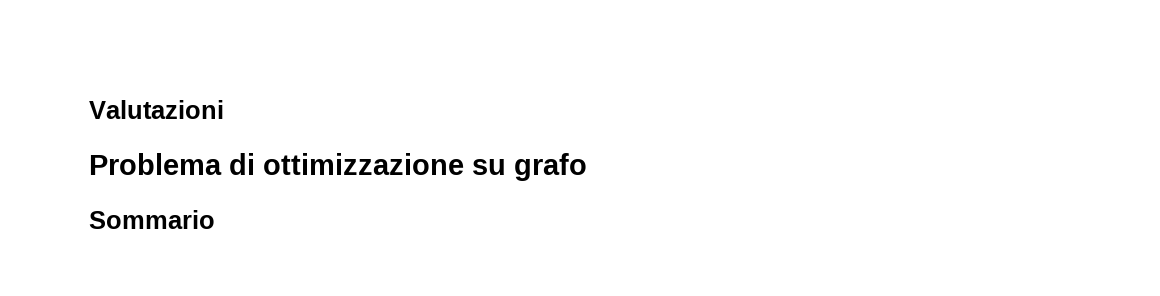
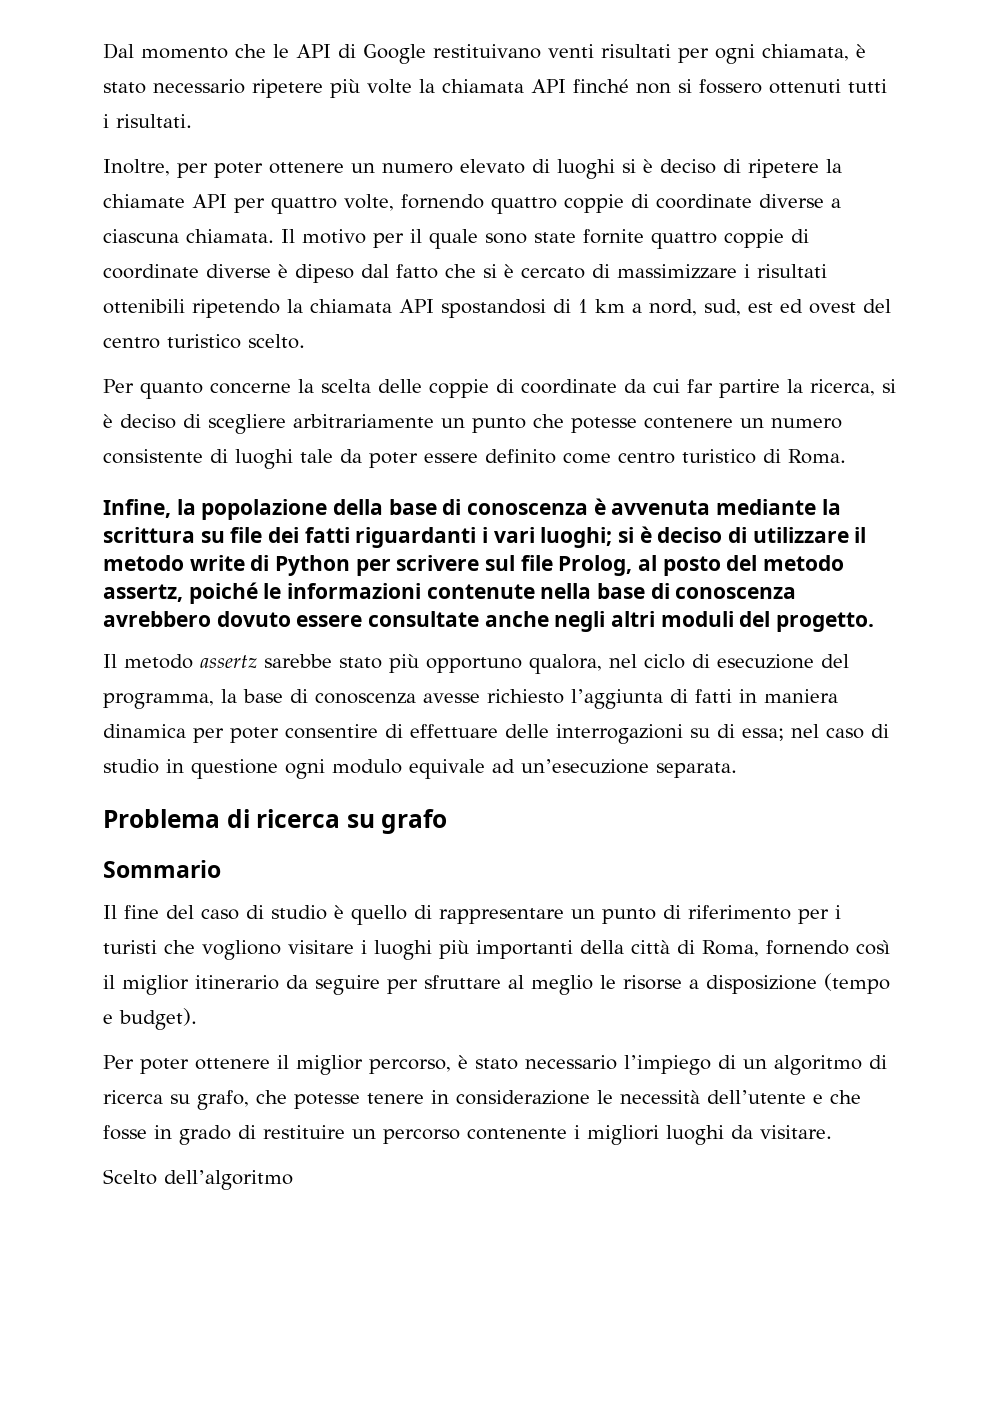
[89,100,224,119] Valutazioni -> [103,43,866,64] [103,79,887,98] [103,114,192,128] [103,159,842,179] [103,194,841,214] [103,229,809,249] [103,264,827,283] [103,299,891,318] [103,334,305,349] [103,379,896,399] [103,414,842,434] [103,449,846,469] [103,498,841,520] [103,526,867,548] [103,555,845,576] [103,582,797,604] [103,611,875,632] [103,654,849,674] [103,689,838,709] [103,724,889,744] [103,759,737,779] Dal momento che le API di Google restituivano venti risultati per ogni chiamata, è stato necessario ripetere più volte la chiamata API finché non si fossero ottenuti tutti i risultati. // Inoltre, per poter ottenere un numero elevato di luoghi si è deciso di ripetere la chiamate API per quattro volte, fornendo quattro coppie di coordinate diverse a ciascuna chiamata. Il motivo per il quale sono state fornite quattro coppie di coordinate diverse è dipeso dal fatto che si è cercato di massimizzare i risultati ottenibili ripetendo la chiamata API spostandosi di 1 km a nord, sud, est ed ovest del centro turistico scelto. // Per quanto concerne la scelta delle coppie di coordinate da cui far partire la ricerca, si è deciso di scegliere arbitrariamente un punto che potesse contenere un numero consistente di luoghi tale da poter essere definito come centro turistico di Roma. // Infine, la popolazione della base di conoscenza è avvenuta mediante la scrittura su file dei fatti riguardanti i vari luoghi; si è deciso di utilizzare il metodo write di Python per scrivere sul file Prolog, al posto del metodo assertz, poiché le informazioni contenute nella base di conoscenza avrebbero dovuto essere consultate anche negli altri moduli del progetto. // Il metodo assertz sarebbe stato più opportuno qualora, nel ciclo di esecuzione del programma, la base di conoscenza avesse richiesto l’aggiunta di fatti in maniera dinamica per poter consentire di effettuare delle interrogazioni su di essa; nel caso di studio in questione ogni modulo equivale ad un’esecuzione separata.
[263,153,464,175] ottimizzazione -> [256,809,341,828] ricerca
(215, 219) none -> [103,905,841,925] [103,940,890,960] [103,973,890,995] [103,1008,197,1030] [103,1055,887,1075] [103,1090,861,1110] [103,1125,832,1145] [103,1169,293,1190] // Il fine del caso di studio è quello di rappresentare un punto di riferimento per i turisti che vogliono visitare i luoghi più importanti della città di Roma, fornendo così il miglior itinerario da seguire per sfruttare al meglio le risorse a disposizione (tempo e budget). // Per poter ottenere il miglior percorso, è stato necessario l’impiego di un algoritmo di ricerca su grafo, che potesse tenere in considerazione le necessità dell’utente e che fosse in grado di restituire un percorso contenente i migliori luoghi da visitare. // Scelto dell’algoritmo

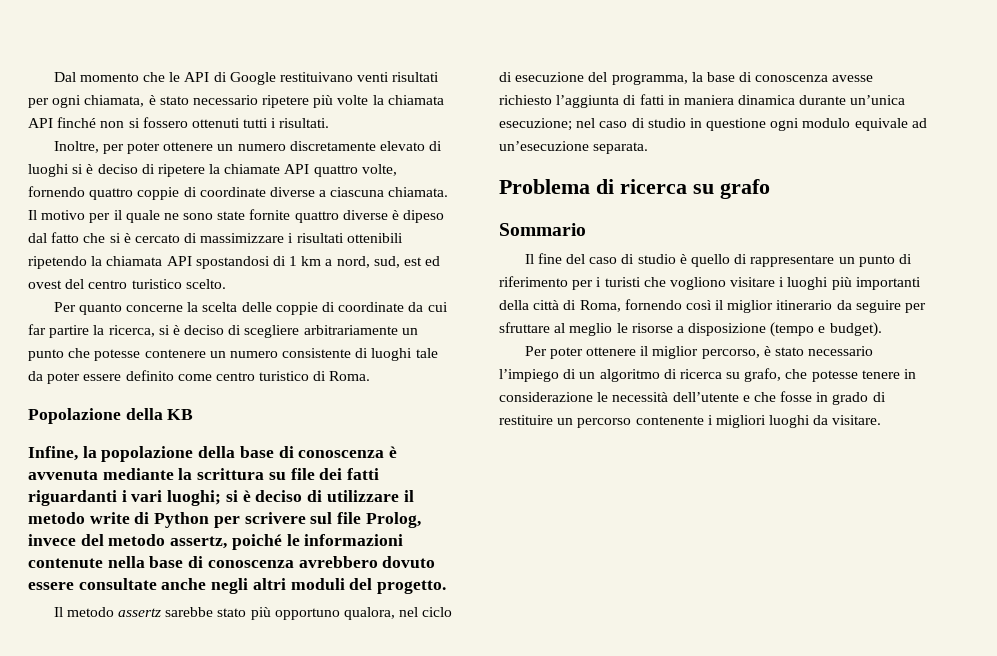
(453, 168) none -> [289,141,376,151] discretamente
[234,198,265,213] per -> (310, 169) none
(478, 239) none -> [163,213,179,220] ne
[724,229,809,248] [103,264,199,279] coppie di coordinate -> (339, 217) none
(846, 456) none -> [28,408,194,424] // Popolazione della KB
[638,555,721,576] al posto -> [28,534,76,546] invece
[193,724,784,744] per poter consentire di effettuare delle interrogazioni su di essa; -> [799,95,906,105] [499,118,572,131] durante un’unica esecuzione;
[103,1169,293,1190] // Scelto dell’algoritmo -> (882, 420) none

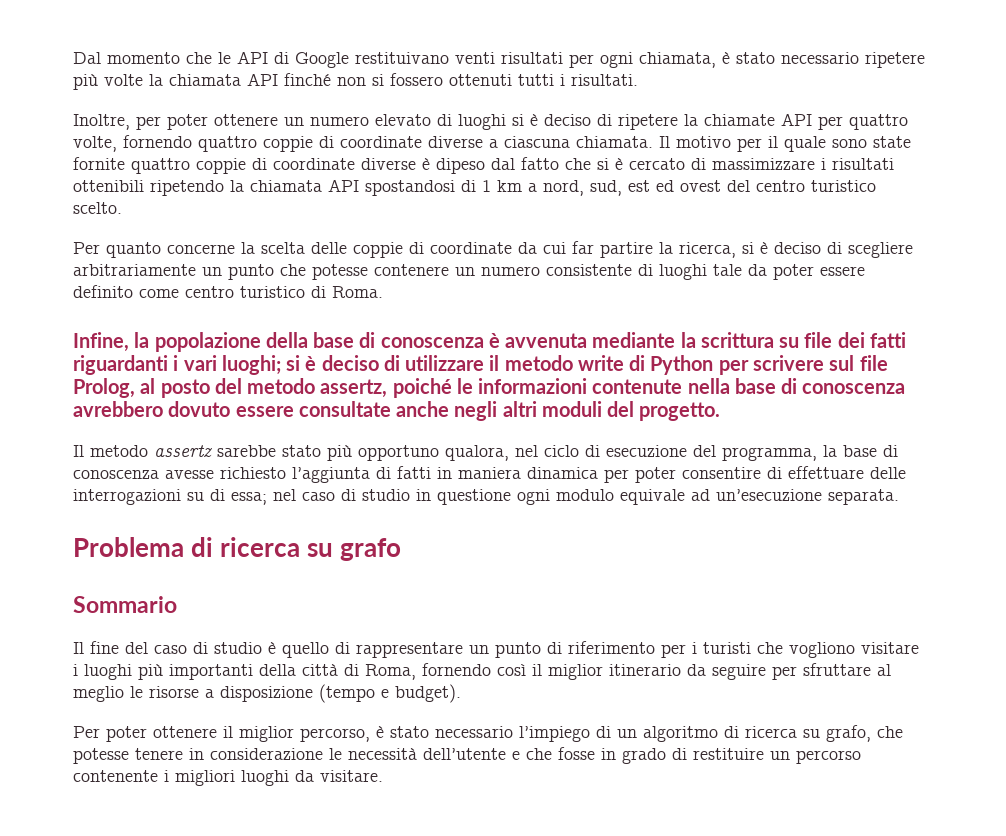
[289,141,376,151] discretamente -> (369, 121) none
(310, 169) none -> [818,116,843,130] per
[163,213,179,220] ne -> (826, 144) none
(339, 217) none -> [196,158,355,174] coppie di coordinate
[28,408,194,424] // Popolazione della KB -> (383, 292) none
[28,534,76,546] invece -> [140,378,210,398] al posto
[799,95,906,105] [499,118,572,131] durante un’unica esecuzione; -> [604,466,906,483] [73,489,267,505] per poter consentire di effettuare delle interrogazioni su di essa;

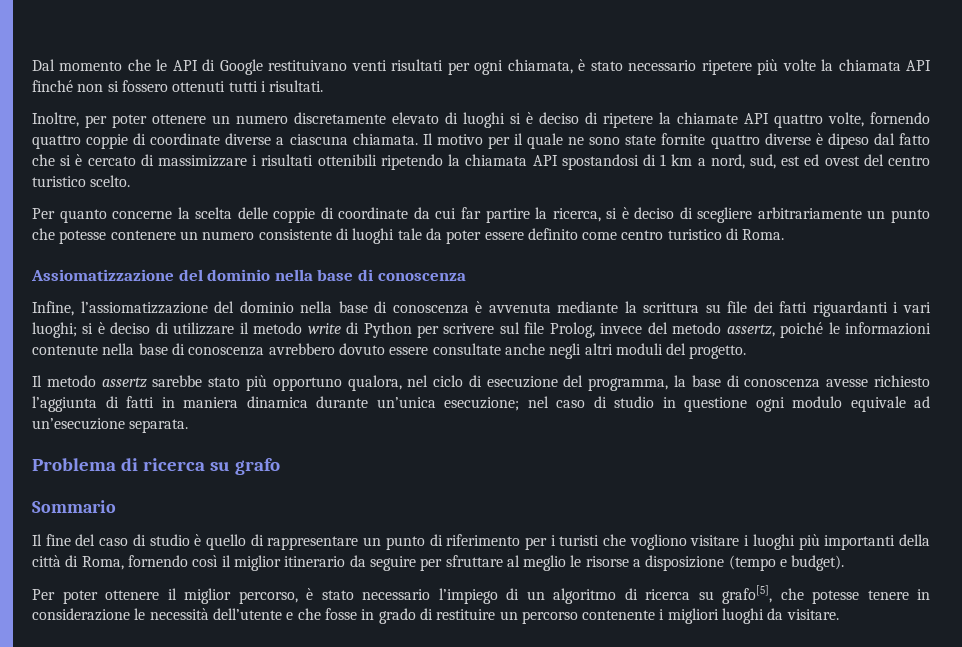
(369, 121) none -> [294,112,386,124] discretamente
[818,116,843,130] per -> (769, 118) none
(826, 144) none -> [568,137,585,145] ne
[196,158,355,174] coppie di coordinate -> (760, 142) none
[73,332,308,352] Infine, la popolazione della -> [31,269,466,281] [32,301,333,316] Assiomatizzazione del dominio nella base di conoscenza // Infine, l’assiomatizzazione del dominio nella
[140,378,210,398] al posto -> [600,323,643,334] invece
[604,466,906,483] [73,489,267,505] per poter consentire di effettuare delle interrogazioni su di essa; -> [316,396,519,411] durante un’unica esecuzione;
[826,725,871,742] grafo, -> [722,585,772,604] grafo[5],

